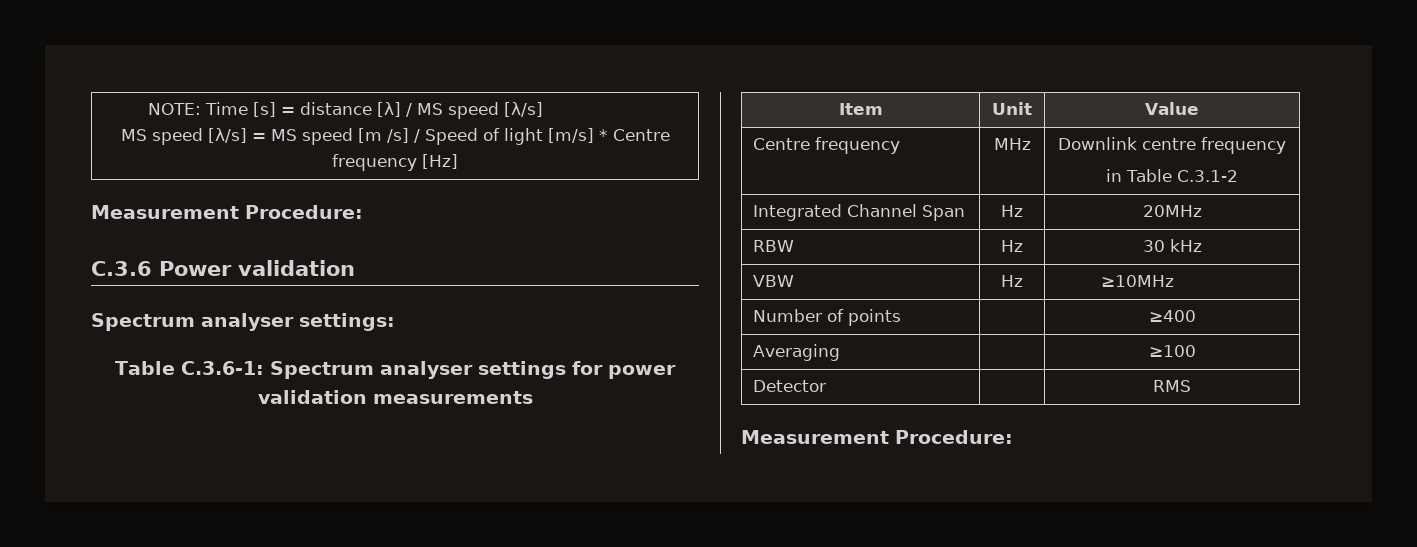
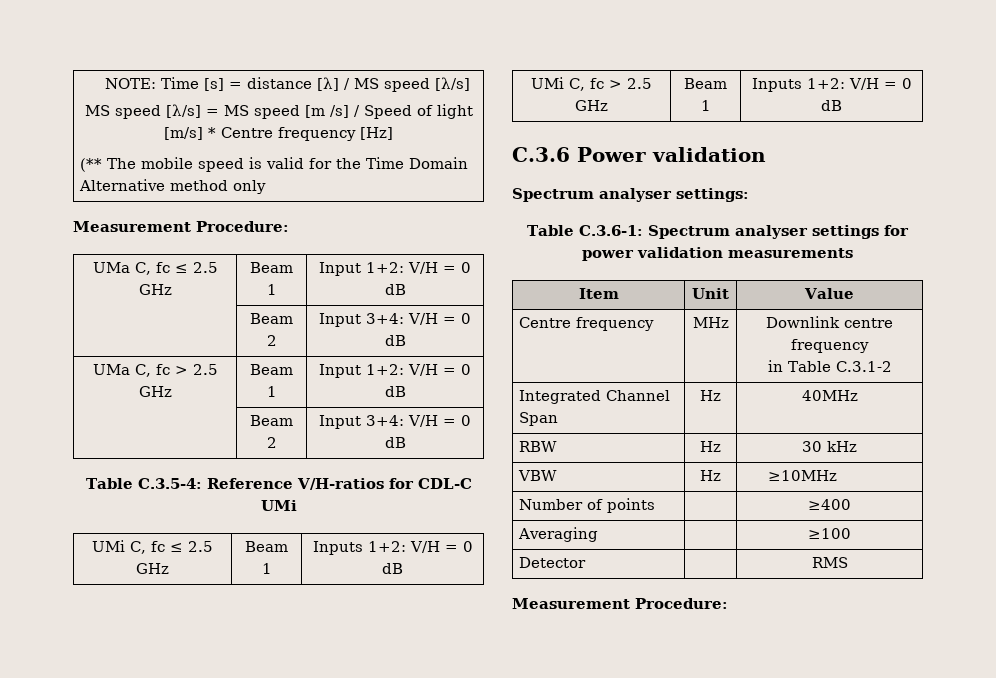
[91,205,363,219] // Measurement Procedure: -> [79,157,468,172] [78,179,266,194] [73,221,289,232] [92,262,218,275] [138,284,172,295] [250,262,293,273] [266,284,277,295] [319,262,471,276] [384,284,406,295] [250,313,293,324] [266,335,277,346] [319,313,471,327] [384,335,406,346] [92,364,218,377] [138,386,172,397] [250,364,293,375] [266,386,277,397] [319,364,471,378] [384,386,406,397] [250,415,293,426] [266,437,277,448] [319,415,471,429] [384,437,406,448] [85,478,472,490] [260,500,297,511] [92,540,213,554] [136,563,169,574] [245,541,288,552] [261,563,272,574] [312,541,473,555] [382,563,403,574] [531,77,652,91] [575,100,608,111] [684,78,727,89] [700,100,711,111] [751,78,912,92] [821,100,842,111] // (** The mobile speed is valid for the Time Domain Alternative method only // Measurement Procedure: // UMa C, fc ≤ 2.5 GHz | Beam 1 | Input 1+2: V/H = 0 dB // | Beam 2 | Input 3+4: V/H = 0 dB // UMa C, fc > 2.5 GHz | Beam 1 | Input 1+2: V/H = 0 dB // | Beam 2 | Input 3+4: V/H = 0 dB // Table C.3.5-4: Reference V/H-ratios for CDL-C UMi // UMi C, fc ≤ 2.5 GHz | Beam 1 | Inputs 1+2: V/H = 0 dB // UMi C, fc > 2.5 GHz | Beam 1 | Inputs 1+2: V/H = 0 dB
[1142,205,1202,217] 20MHz -> [801,390,858,401] 40MHz

